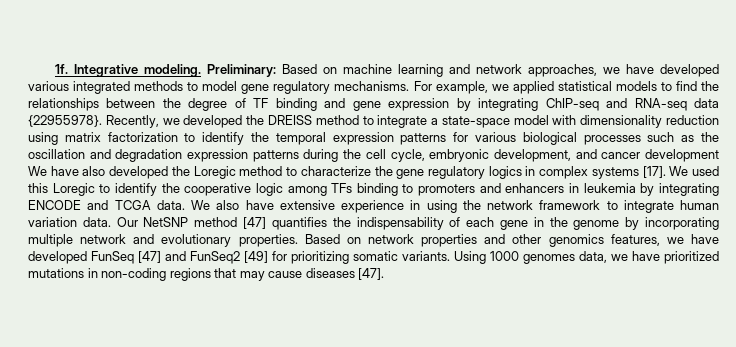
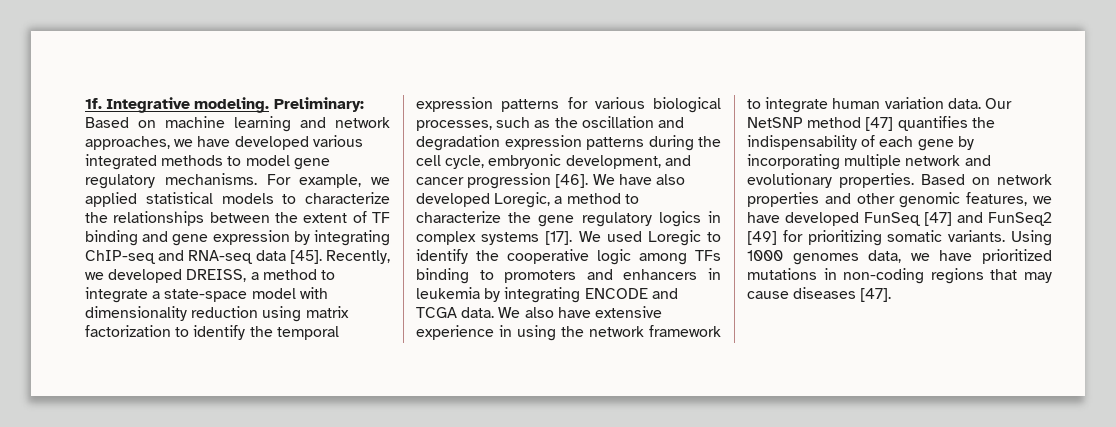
[675,81,697,91] find -> [305,192,390,204] characterize
[188,98,228,111] degree -> [303,213,348,223] extent
[28,115,102,127] {22955978}. -> [289,250,322,264] [45].
[246,115,312,125] the DREISS -> [186,269,259,282] DREISS, a
[583,135,641,145] processes -> [416,120,492,131] processes,
[645,149,720,162] development -> [467,173,589,189] progression [46].
[171,166,236,179] the Loregic -> [494,192,563,208] Loregic, a
[28,183,48,193] this -> (642, 236) none
[533,217,620,230] in the genome -> (954, 145) none
[548,234,604,247] genomics -> [899,192,961,208] genomic

